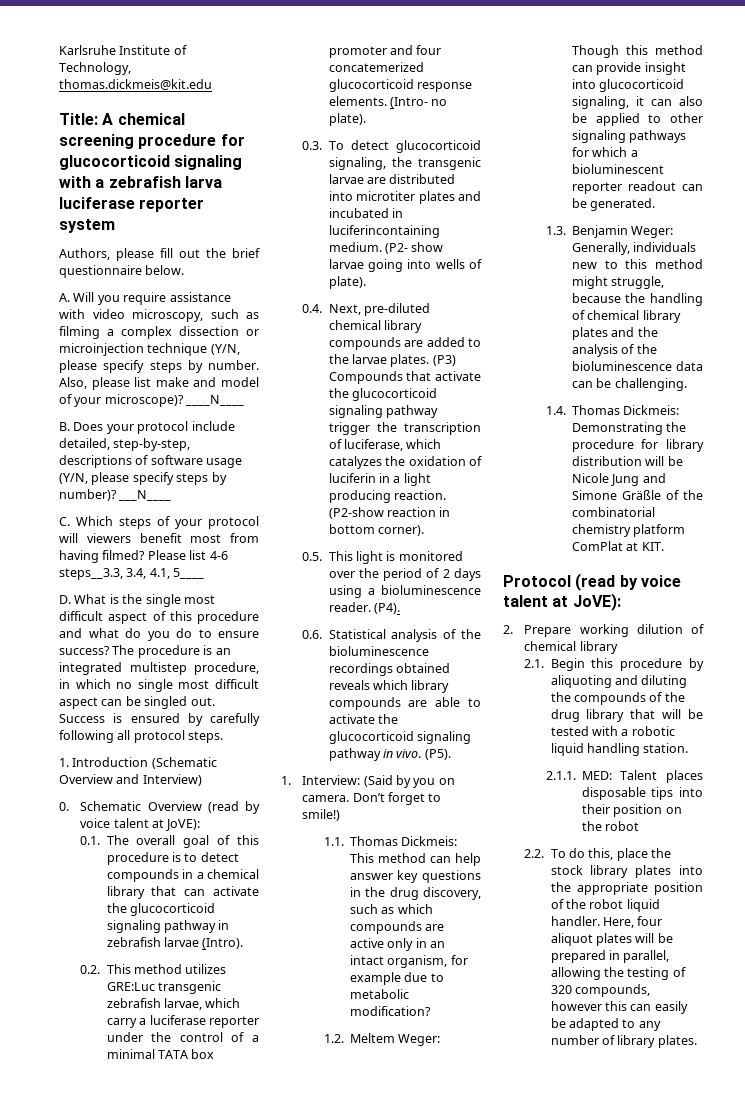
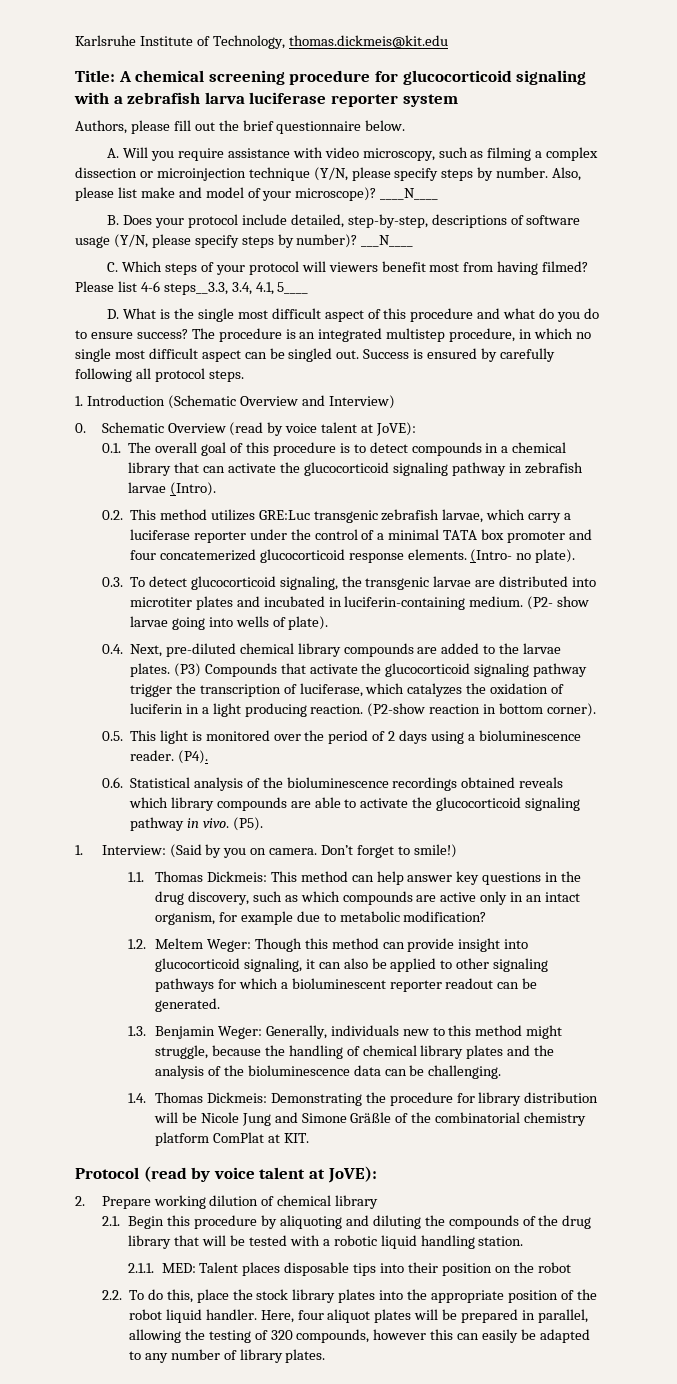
[328,225,440,238] luciferincontaining -> [344,596,466,610] luciferin-containing

